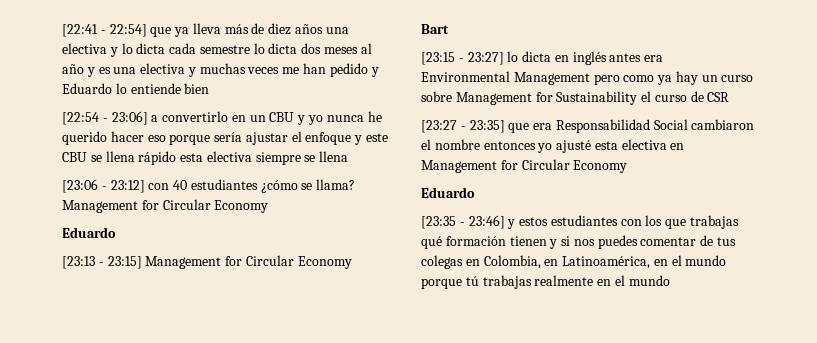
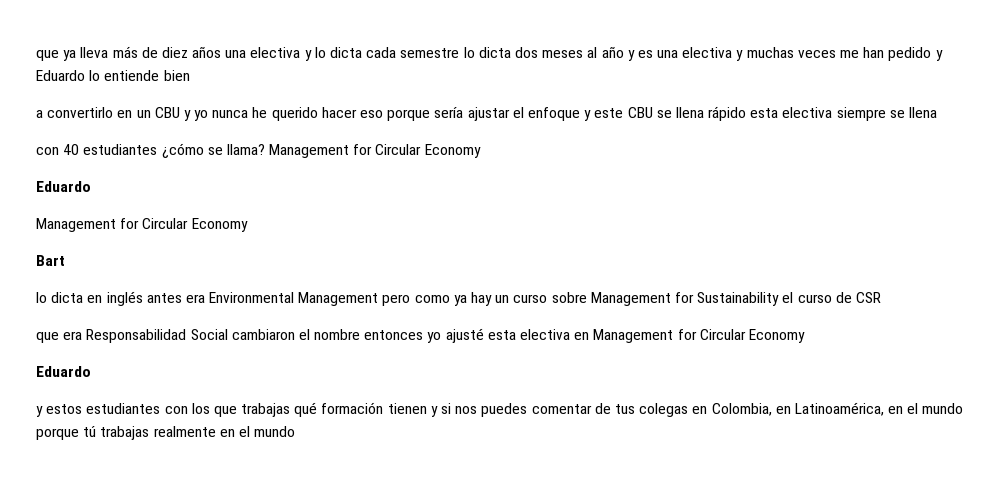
[62,24,147,37] [22:41 - 22:54] -> (36, 55) none
[62,111,148,125] [22:54 - 23:06] -> (190, 75) none
[62,179,145,193] [23:06 - 23:12] -> (937, 112) none
[62,256,142,269] [23:13 - 23:15] -> (91, 186) none
[421,52,504,65] [23:15 - 23:27] -> (65, 260) none
[421,120,505,133] [23:27 - 23:35] -> (881, 297) none
[421,215,505,229] [23:35 - 23:46] -> (91, 371) none

